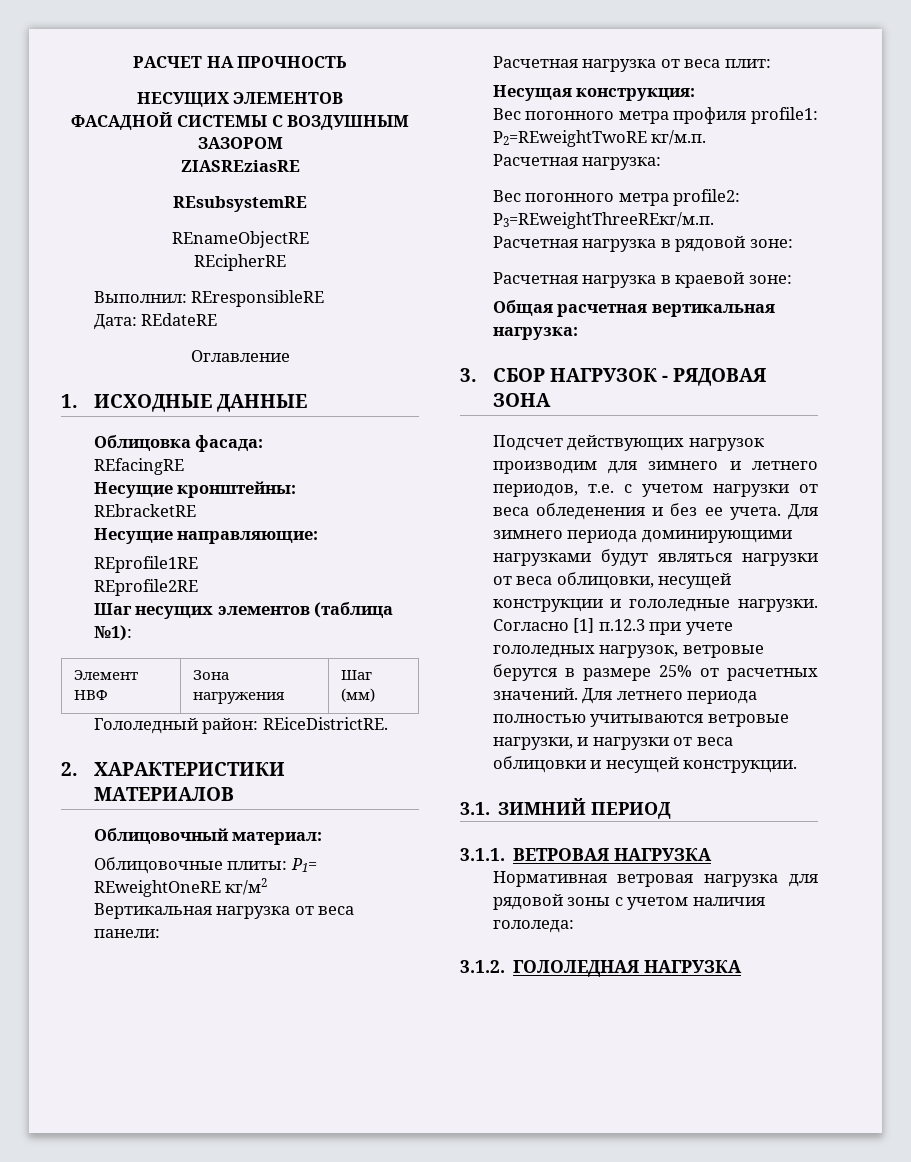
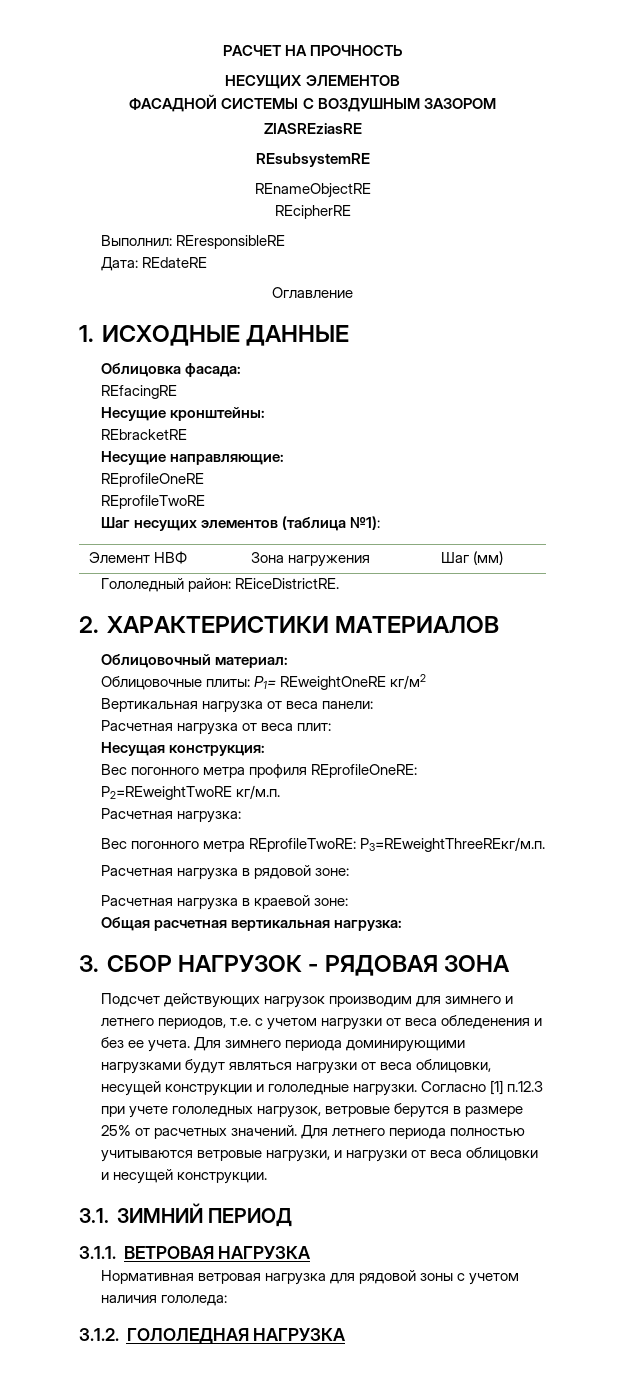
[93,556,198,573] [93,579,198,596] REprofile1RE // REprofile2RE -> [101,473,205,487] [101,495,206,509] REprofileOneRE // REprofileTwoRE
[751,107,818,124] profile1: -> [311,764,418,778] REprofileOneRE:
[673,189,741,206] profile2: -> [249,838,357,852] REprofileTwoRE:

